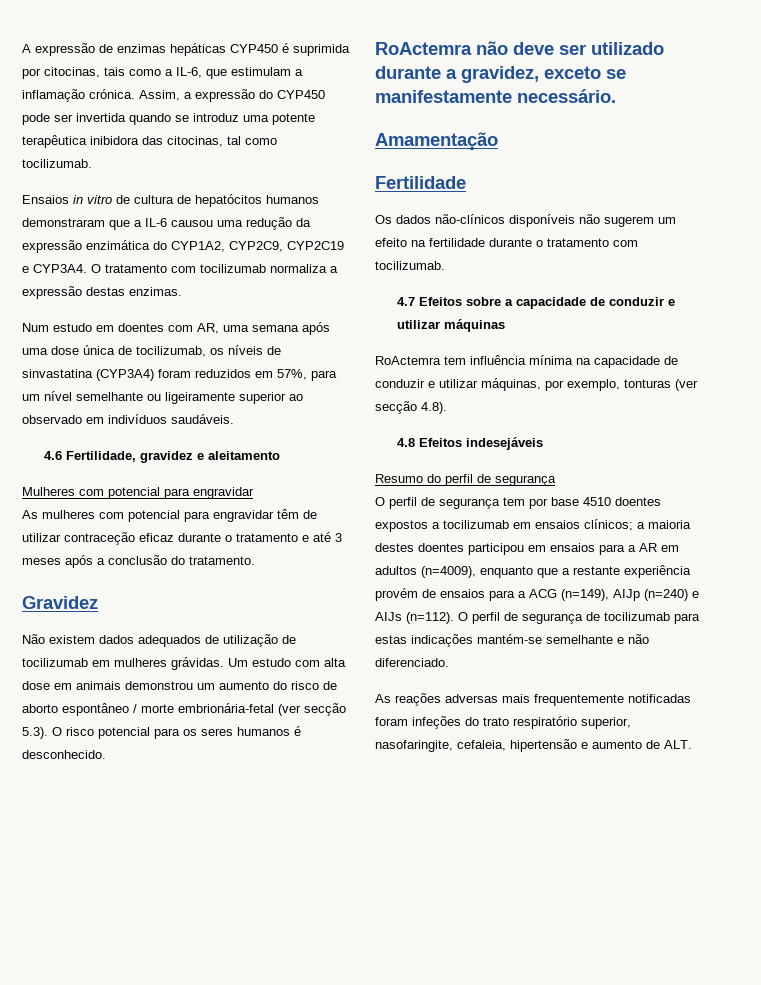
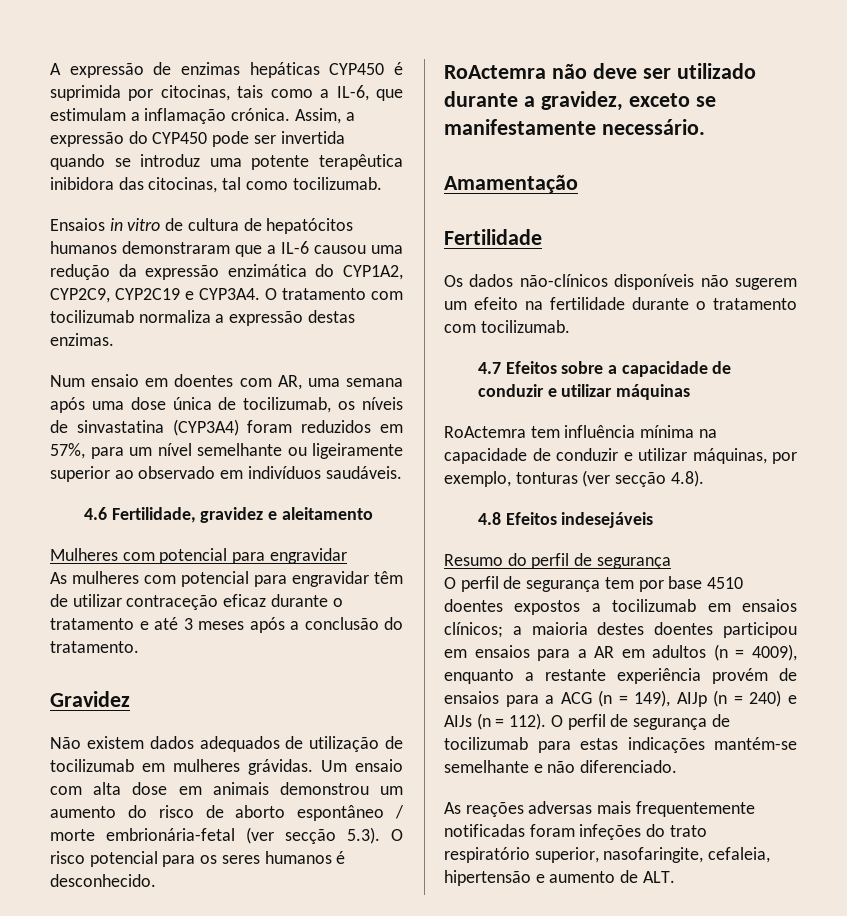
[53,323,92,332] estudo -> [91,374,140,387] ensaio
[252,658,291,667] estudo -> [355,759,403,772] ensaio
[421,566,558,578] (n=4009), enquanto que -> [713,644,797,661] [444,669,514,684] (n = 4009), enquanto
[561,589,699,601] [375,612,454,624] (n=149), AIJp (n=240) e AIJs (n=112). -> [598,690,797,707] [444,713,547,730] (n = 149), AIJp (n = 240) e AIJs (n = 112).

